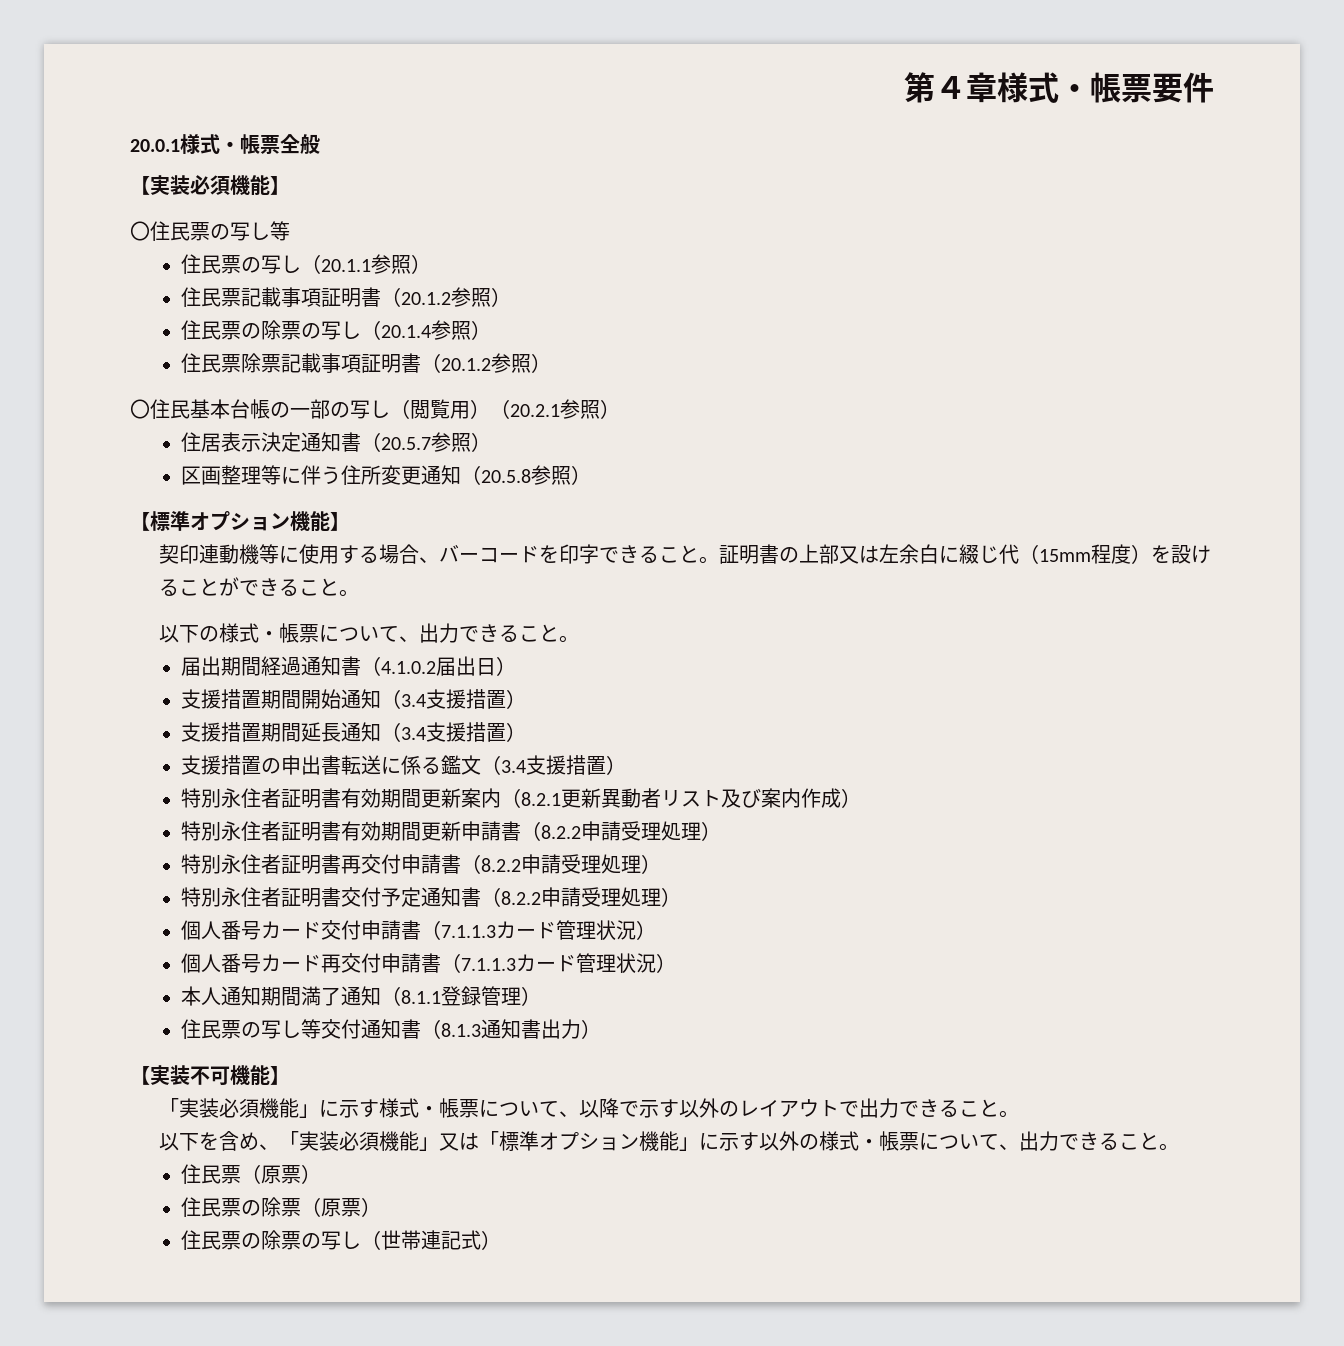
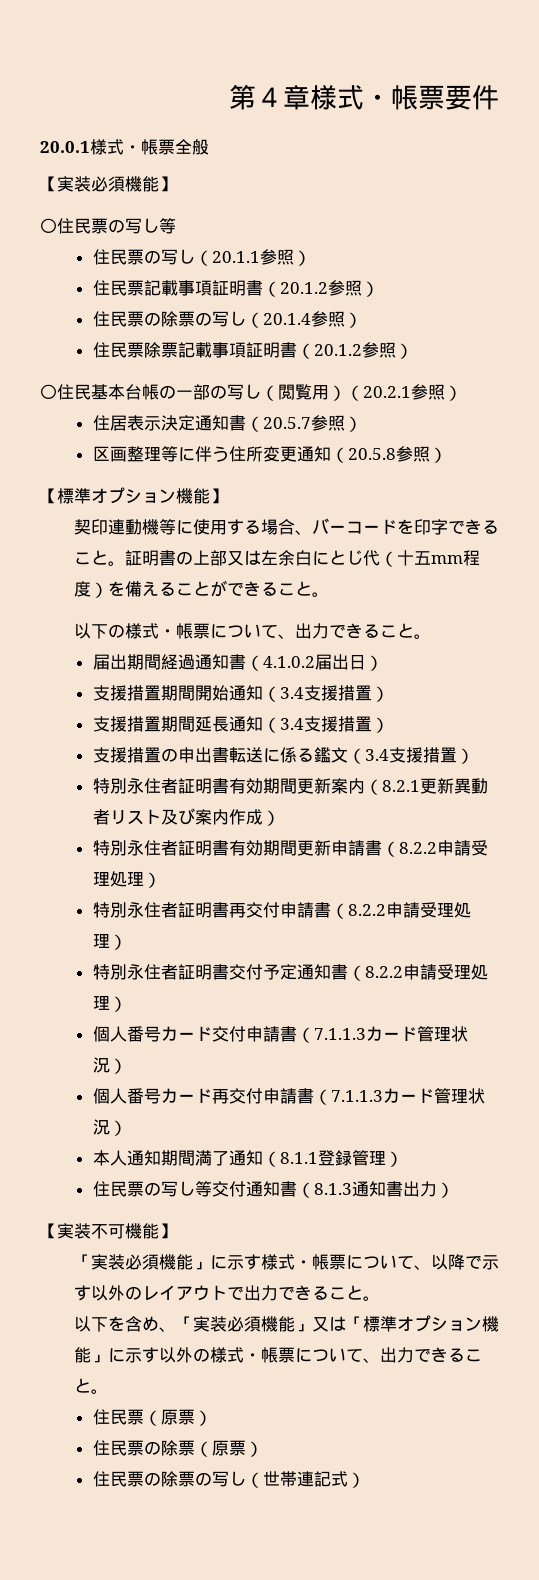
[959,544,1092,564] 綴じ代（15mm -> [328,550,463,567] とじ代（十五mm
[1171,545,1212,564] 設け -> [124,581,159,597] 備え

